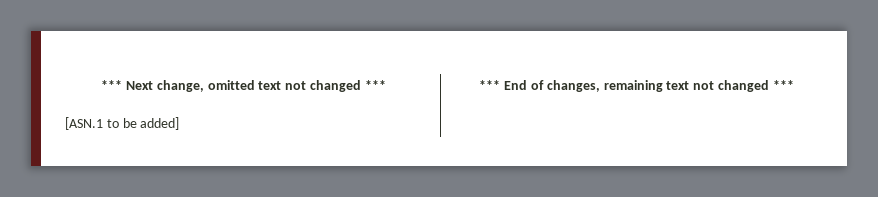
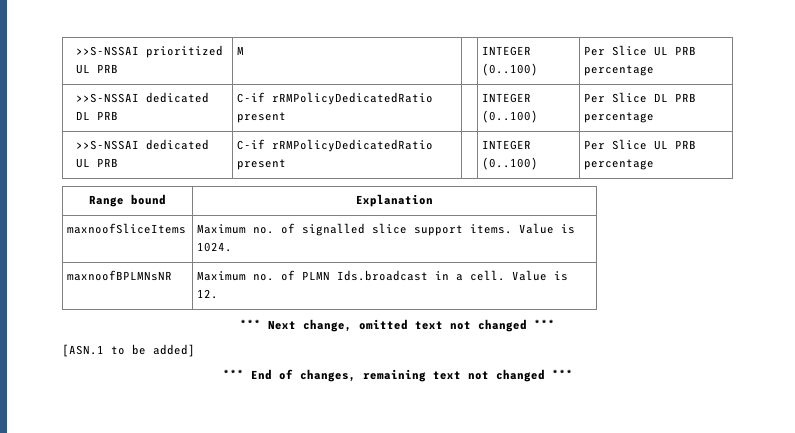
(101, 85) none -> [76,45,224,58] [76,64,119,74] [237,46,245,55] [482,46,532,56] [482,63,539,76] [584,45,697,56] [584,65,655,76] [76,92,210,103] [76,111,119,120] [237,92,434,105] [237,112,287,123] [482,93,532,103] [482,110,539,123] [584,92,697,103] [584,112,655,123] [76,139,210,150] [76,158,119,168] [237,139,434,152] [237,159,287,170] [482,140,532,150] [482,157,539,170] [584,139,697,150] [584,159,655,170] [89,194,166,207] [356,194,433,207] [67,223,187,234] [197,223,576,236] [197,242,233,252] [67,270,173,281] [197,270,569,281] [197,289,219,299] >>S-NSSAI prioritized UL PRB | M | | INTEGER (0..100) | Per Slice UL PRB percentage // >>S-NSSAI dedicated DL PRB | C-if rRMPolicyDedicatedRatio present | | INTEGER (0..100) | Per Slice DL PRB percentage // >>S-NSSAI dedicated UL PRB | C-if rRMPolicyDedicatedRatio present | | INTEGER (0..100) | Per Slice UL PRB percentage // Range bound | Explanation // maxnoofSliceItems | Maximum no. of signalled slice support items. Value is 1024. // maxnoofBPLMNsNR | Maximum no. of PLMN Ids.broadcast in a cell. Value is 12. //

